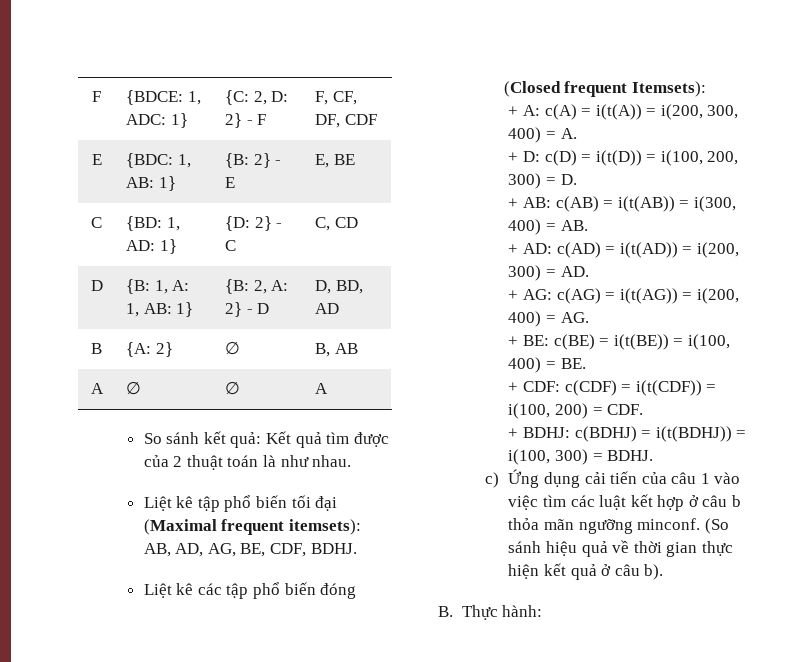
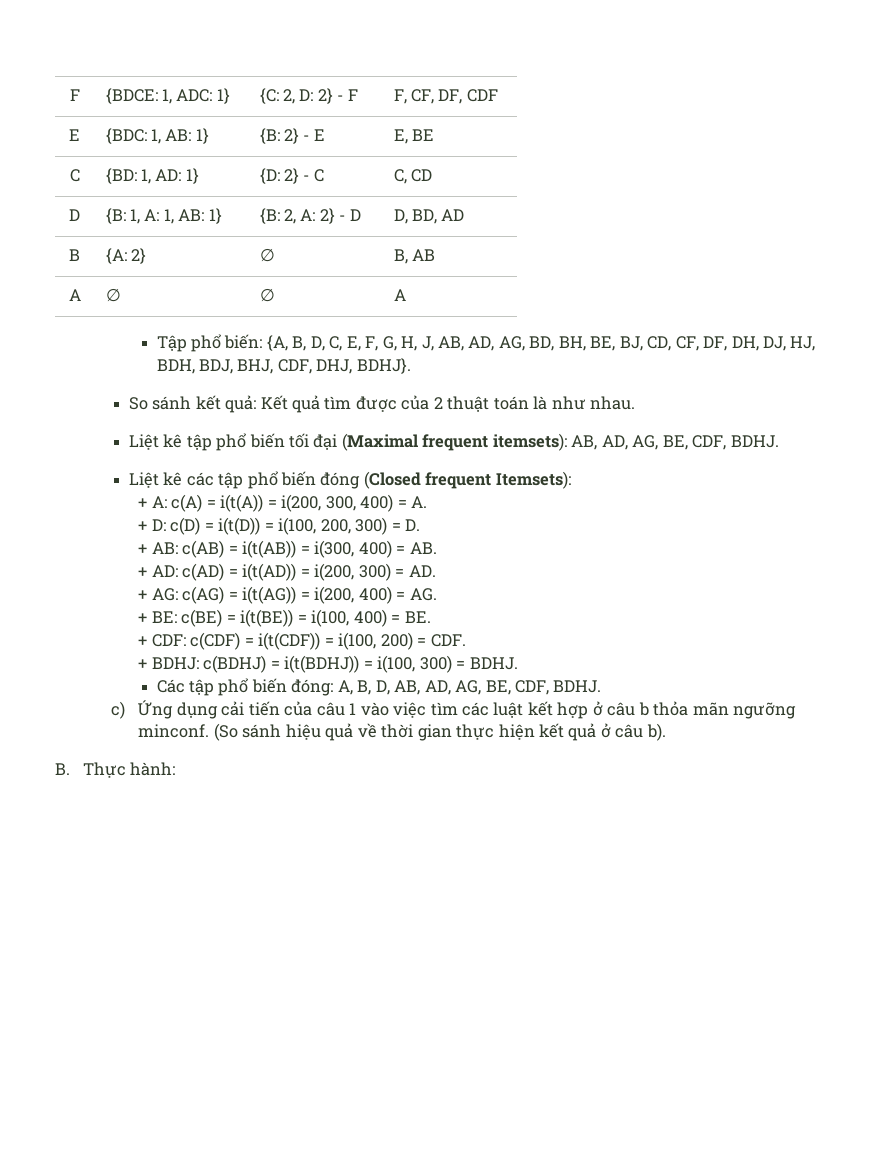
(328, 388) none -> [156,334,816,352] [156,358,411,374] // Tập phổ biến: {A, B, D, C, E, F, G, H, J, AB, AD, AG, BD, BH, BE, BJ, CD, CF, DF, DH, DJ, HJ, BDH, BDJ, BHJ, CDF, DHJ, BDHJ}.
(654, 455) none -> [156,678,602,696] // Các tập phổ biến đóng: A, B, D, AB, AD, AG, BE, CDF, BDHJ.

